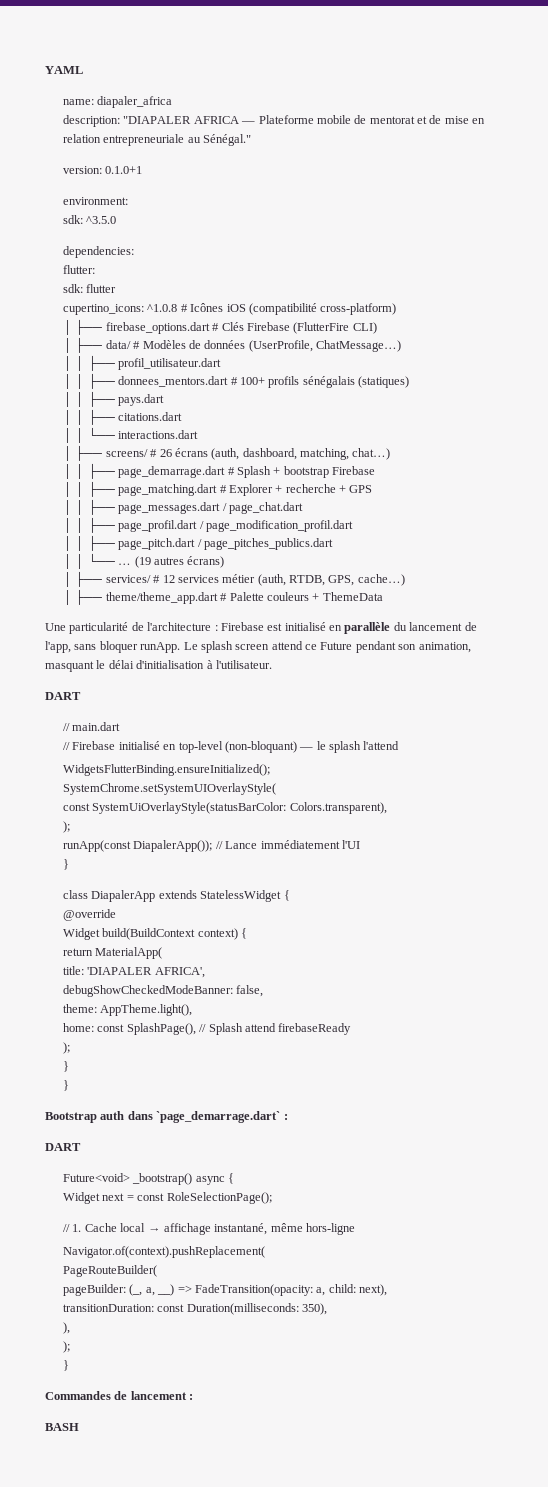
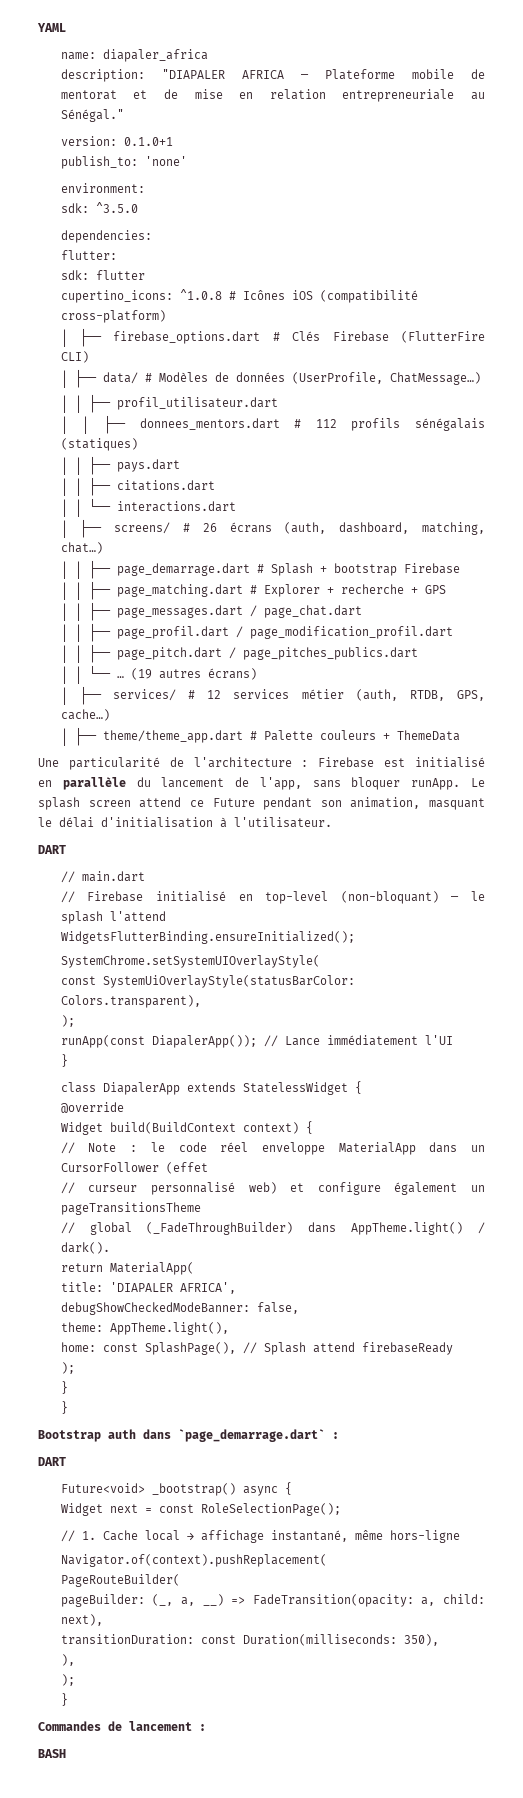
(143, 170) none -> [60,156,187,169] // publish_to: 'none'
[239,377,265,385] 100+ -> [315,419,337,428] 112
(248, 933) none -> [60,1142,485,1155] [60,1162,208,1174] [60,1182,485,1195] [60,1202,201,1215] [60,1222,485,1235] [60,1242,110,1254] // // Note : le code réel enveloppe MaterialApp dans un CursorFollower (effet // // curseur personnalisé web) et configure également un pageTransitionsTheme // // global (_FadeThroughBuilder) dans AppTheme.light() / dark().

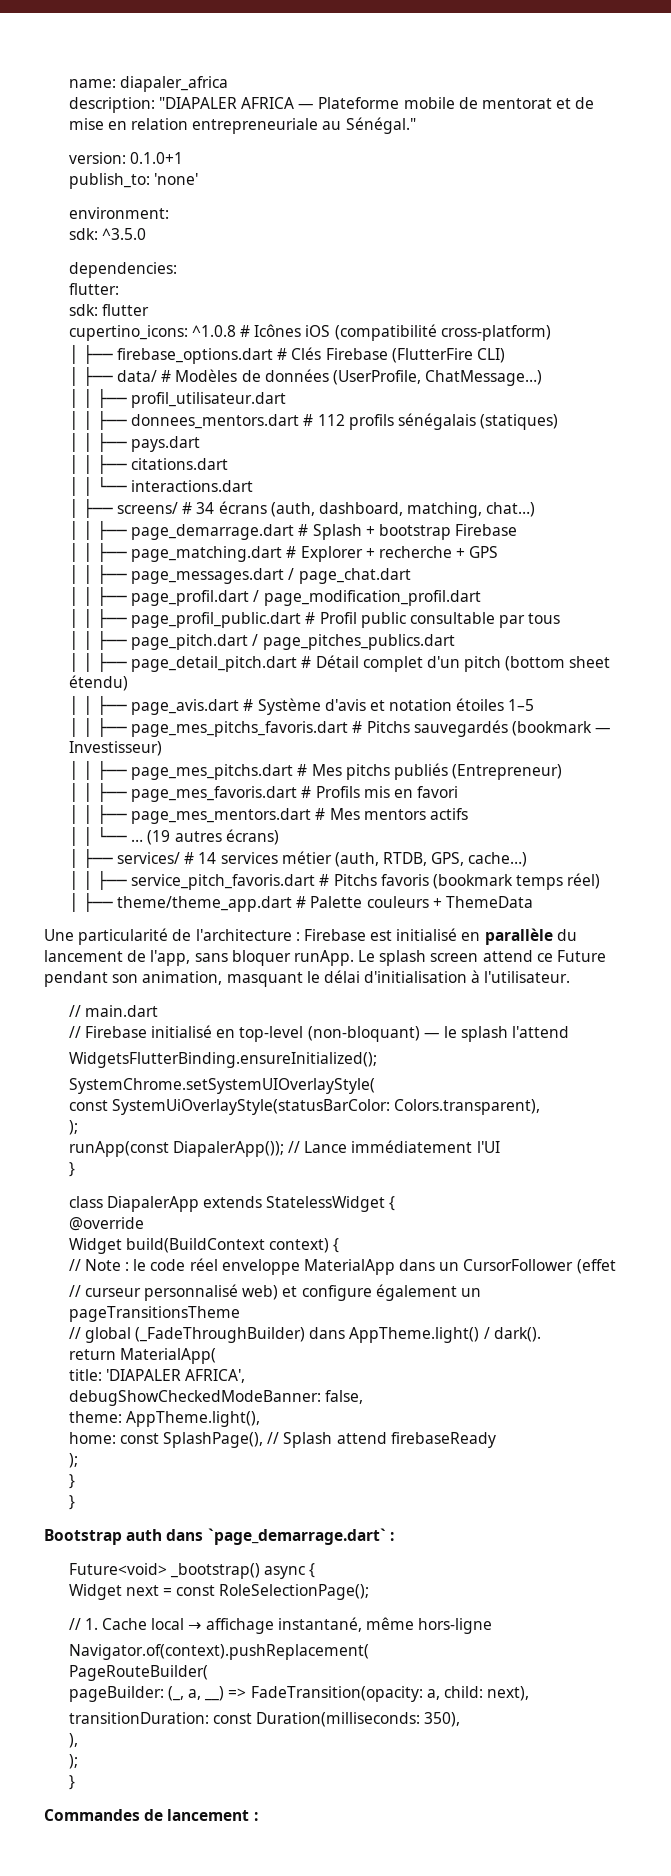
[37,23,66,32] YAML // -> (68, 83) none
[202,523,217,532] 26 -> [196,502,215,514] 34
(453, 632) none -> [68,608,561,628] // │ │ ├── page_profil_public.dart # Profil public consultable par tous
(418, 653) none -> [68,652,611,672] [68,675,128,691] [68,695,535,715] [68,717,612,737] [68,741,162,756] [68,760,563,780] [68,782,459,802] [68,804,468,824] // │ │ ├── page_detail_pitch.dart # Détail complet d'un pitch (bottom sheet étendu) // │ │ ├── page_avis.dart # Système d'avis et notation étoiles 1–5 // │ │ ├── page_mes_pitchs_favoris.dart # Pitchs sauvegardés (bookmark — Investisseur) // │ │ ├── page_mes_pitchs.dart # Mes pitchs publiés (Entrepreneur) // │ │ ├── page_mes_favoris.dart # Profils mis en favori // │ │ ├── page_mes_mentors.dart # Mes mentors actifs
[207,690,222,699] 12 -> [198,852,217,864] 14
(110, 715) none -> [68,870,601,890] // │ │ ├── service_pitch_favoris.dart # Pitchs favoris (bookmark temps réel)
[38,845,66,854] // DART -> (571, 977) none
[38,1457,66,1466] // DART -> (394, 1536) none
[38,1749,66,1758] // BASH -> (258, 1816) none

